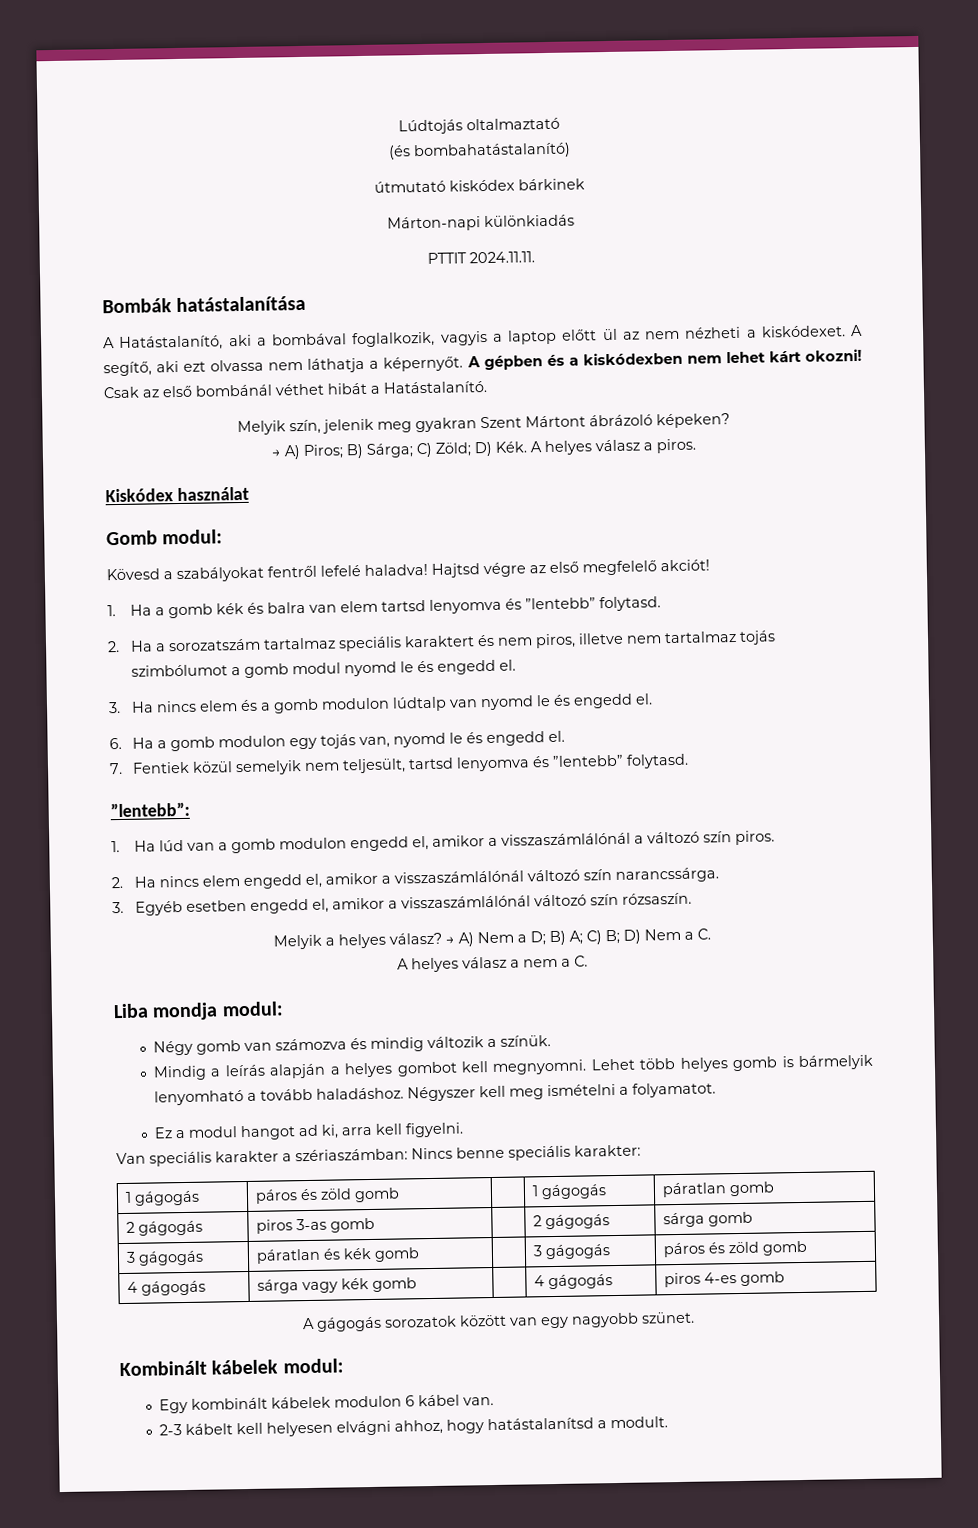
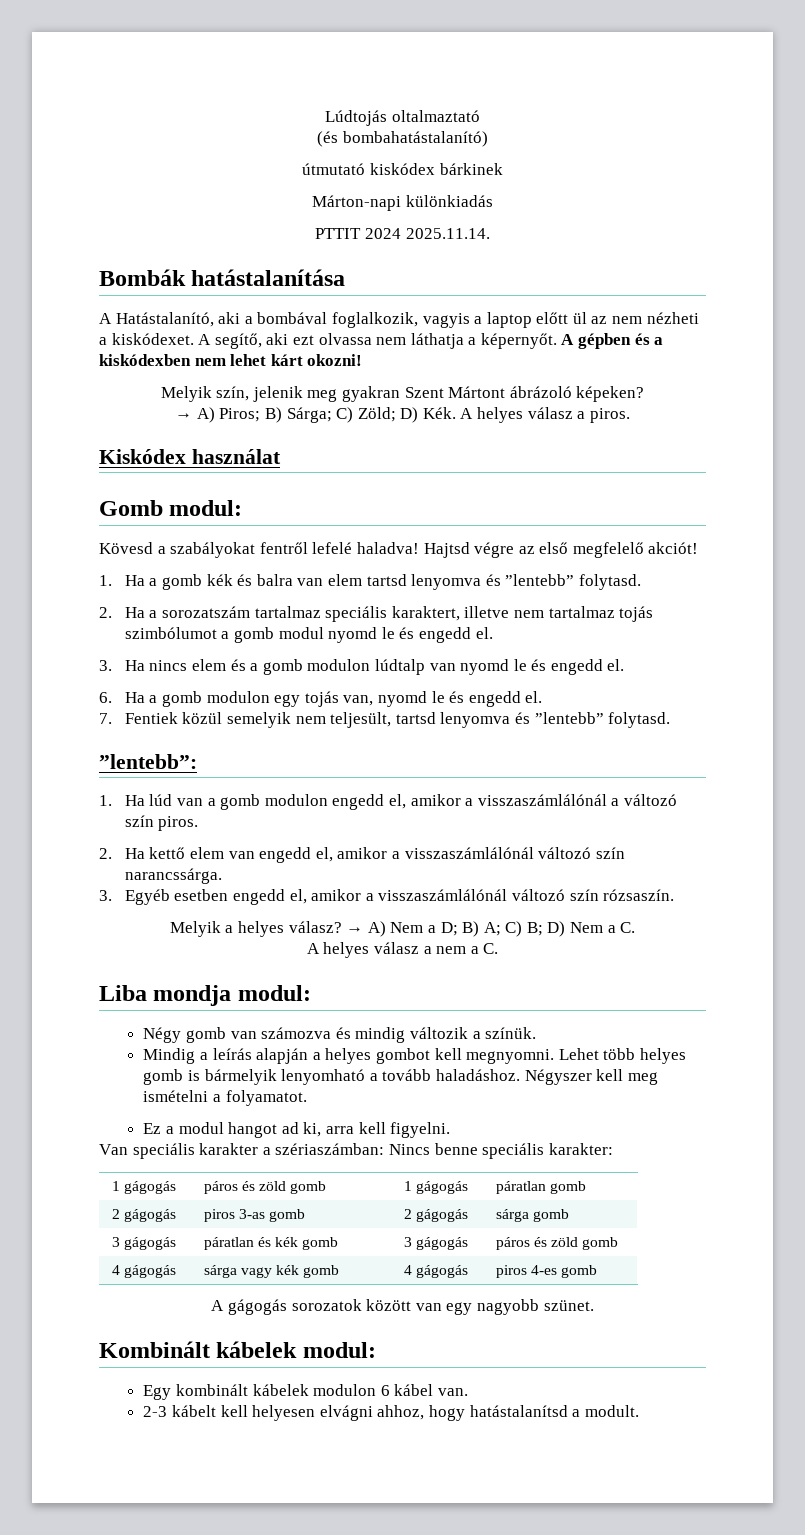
[468,251,535,264] 2024.11.11. -> [364,228,490,239] 2024 2025.11.14.
[103,380,487,399] Csak az első bombánál véthet hibát a Hatástalanító. -> (363, 360) none
[403,633,576,649] karaktert és nem piros, -> [391,606,460,621] karaktert,
[158,875,240,888] nincs elem -> [149,847,255,859] kettő elem van

